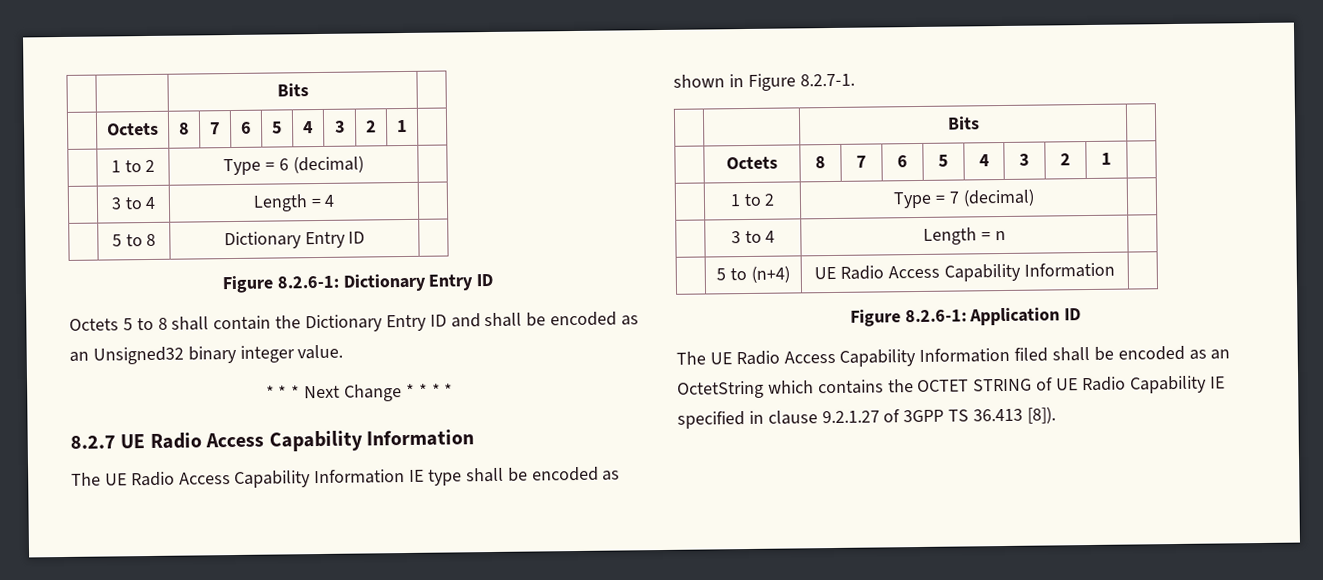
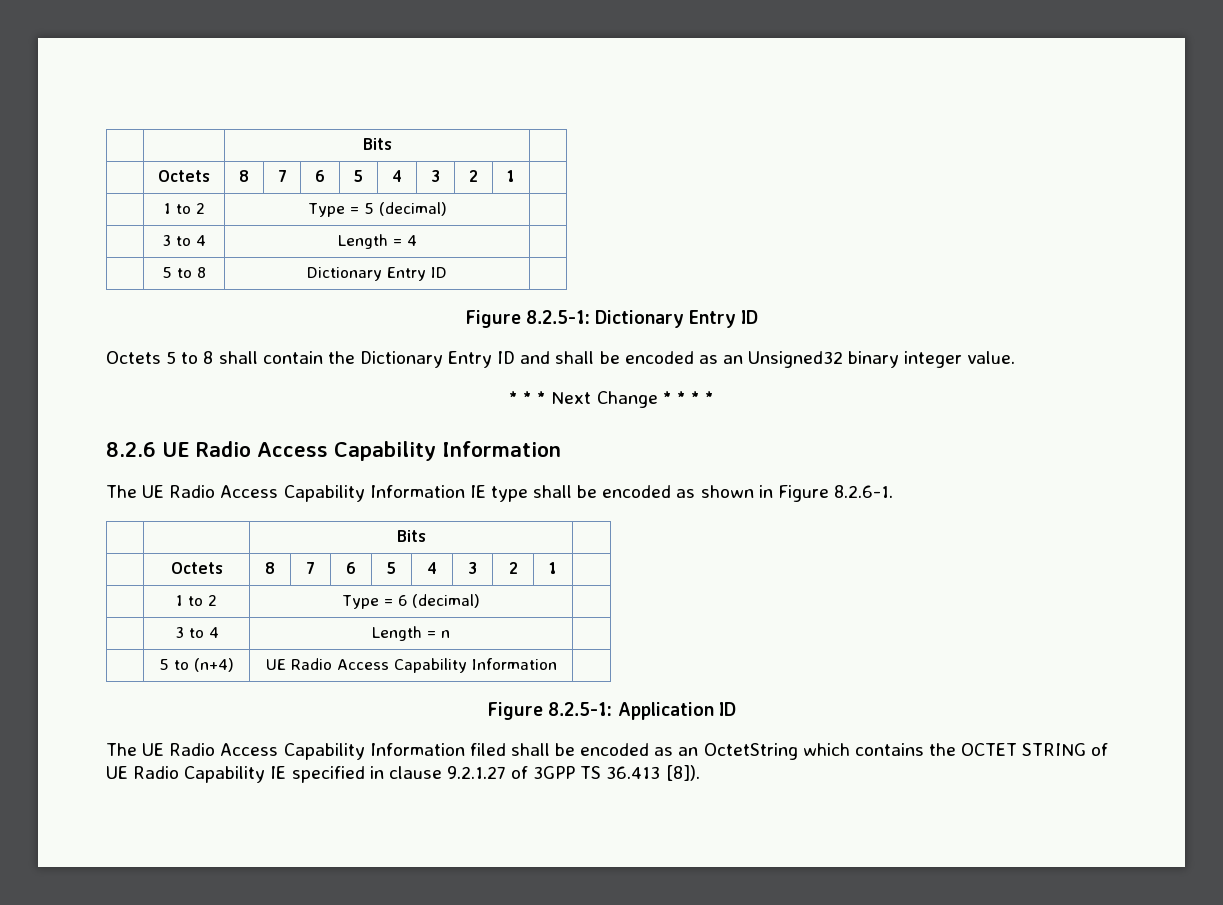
(408, 126) none -> [163,203,205,214] [307,202,447,217] [162,235,206,246] [337,234,417,249] [162,267,206,278] [307,267,447,281] [464,310,759,328] [106,351,1016,368] [508,391,715,408] [106,441,561,461] [106,485,893,502] [396,530,426,542] [170,562,223,574] [265,562,275,574] [306,562,315,574] [346,562,356,574] [387,562,396,574] [427,562,437,574] [468,562,477,574] [508,562,518,574] [549,562,557,574] // | 1 to 2 | Type = 5 (decimal) | // | 3 to 4 | Length = 4 | // | 5 to 8 | Dictionary Entry ID | // Figure 8.2.5-1: Dictionary Entry ID // Octets 5 to 8 shall contain the Dictionary Entry ID and shall be encoded as an Unsigned32 binary integer value. // * * * Next Change * * * * // 8.2.6 UE Radio Access Capability Information // The UE Radio Access Capability Information IE type shall be encoded as shown in Figure 8.2.6-1. // | | Bits | // | Octets | 8 | 7 | 6 | 5 | 4 | 3 | 2 | 1 |
[110,196,157,210] [252,194,336,212] [111,233,157,247] [223,231,366,250] [221,273,494,294] [69,311,640,333] [69,344,344,365] [265,383,454,402] [70,429,474,452] [71,466,621,489] [673,73,855,91] [946,116,980,130] [726,156,778,170] [815,156,826,169] [856,155,867,168] [897,155,908,168] [938,154,949,167] [978,154,990,167] [1019,153,1030,166] [1060,153,1071,166] [1101,152,1112,165] [729,193,776,207] [893,188,1035,209] // | 3 to 4 | Length = 4 | // | 5 to 8 | Dictionary Entry ID | // Figure 8.2.6-1: Dictionary Entry ID // Octets 5 to 8 shall contain the Dictionary Entry ID and shall be encoded as an Unsigned32 binary integer value. // * * * Next Change * * * * // 8.2.7 UE Radio Access Capability Information // The UE Radio Access Capability Information IE type shall be encoded as shown in Figure 8.2.7-1. // | | Bits | // | Octets | 8 | 7 | 6 | 5 | 4 | 3 | 2 | 1 | // | 1 to 2 | Type = 7 (decimal) | -> (480, 601) none
[904,309,967,323] 8.2.6-1: -> [548,702,613,716] 8.2.5-1:

